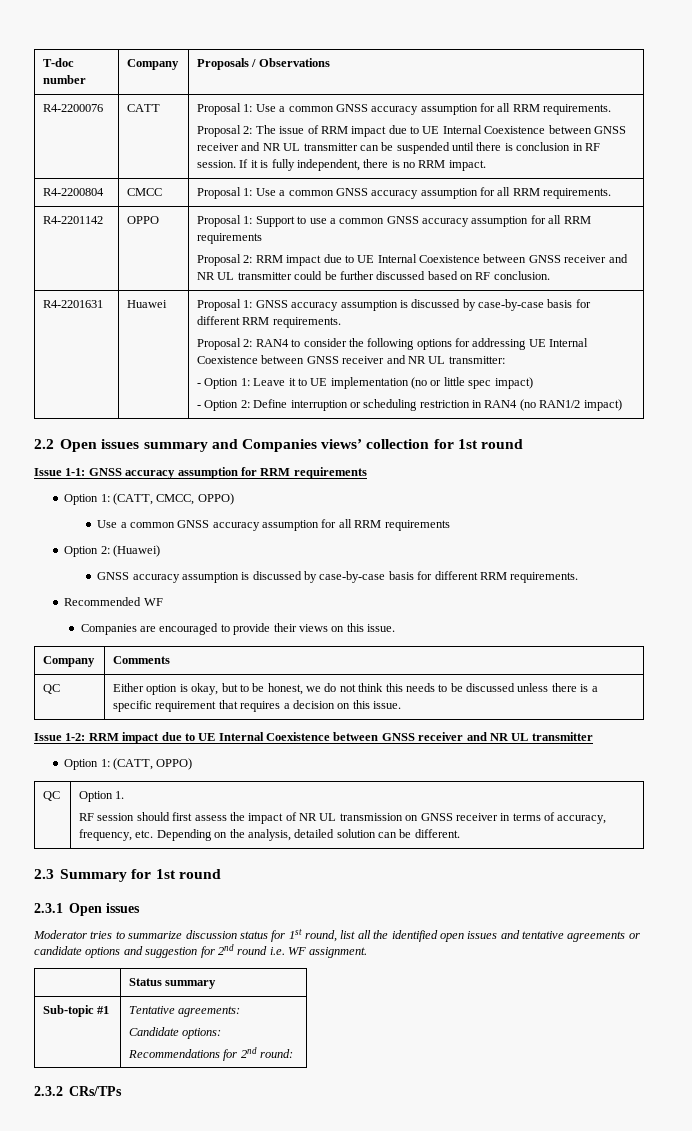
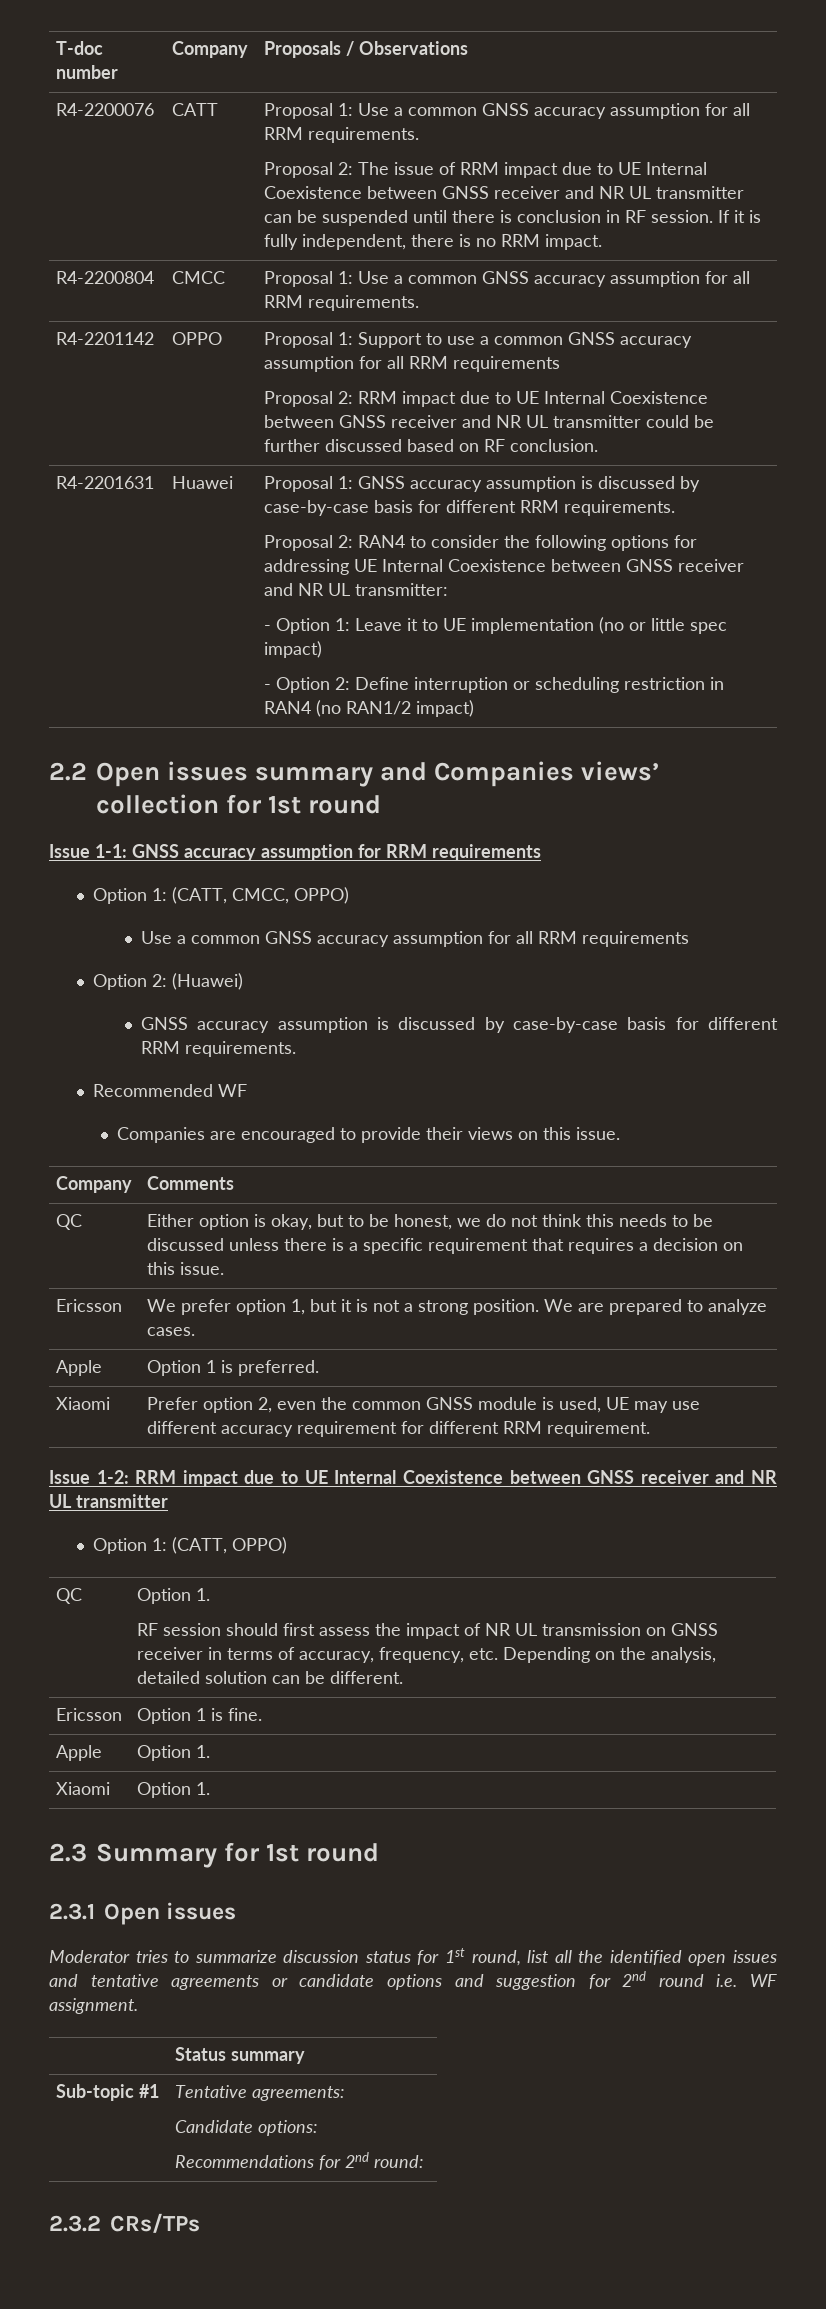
(402, 705) none -> [56,1299,123,1312] [147,1299,768,1315] [147,1327,196,1336] [56,1360,103,1376] [147,1360,320,1376] [56,1397,111,1410] [147,1397,701,1413] [147,1421,651,1437] // Ericsson | We prefer option 1, but it is not a strong position. We are prepared to analyze cases. // Apple | Option 1 is preferred. // Xiaomi | Prefer option 2, even the common GNSS module is used, UE may use different accuracy requirement for different RRM requirement.
(460, 833) none -> [56,1708,123,1721] [137,1708,263,1724] [56,1745,103,1761] [137,1745,211,1761] [56,1782,111,1795] [137,1782,211,1798] // Ericsson | Option 1 is fine. // Apple | Option 1. // Xiaomi | Option 1.

